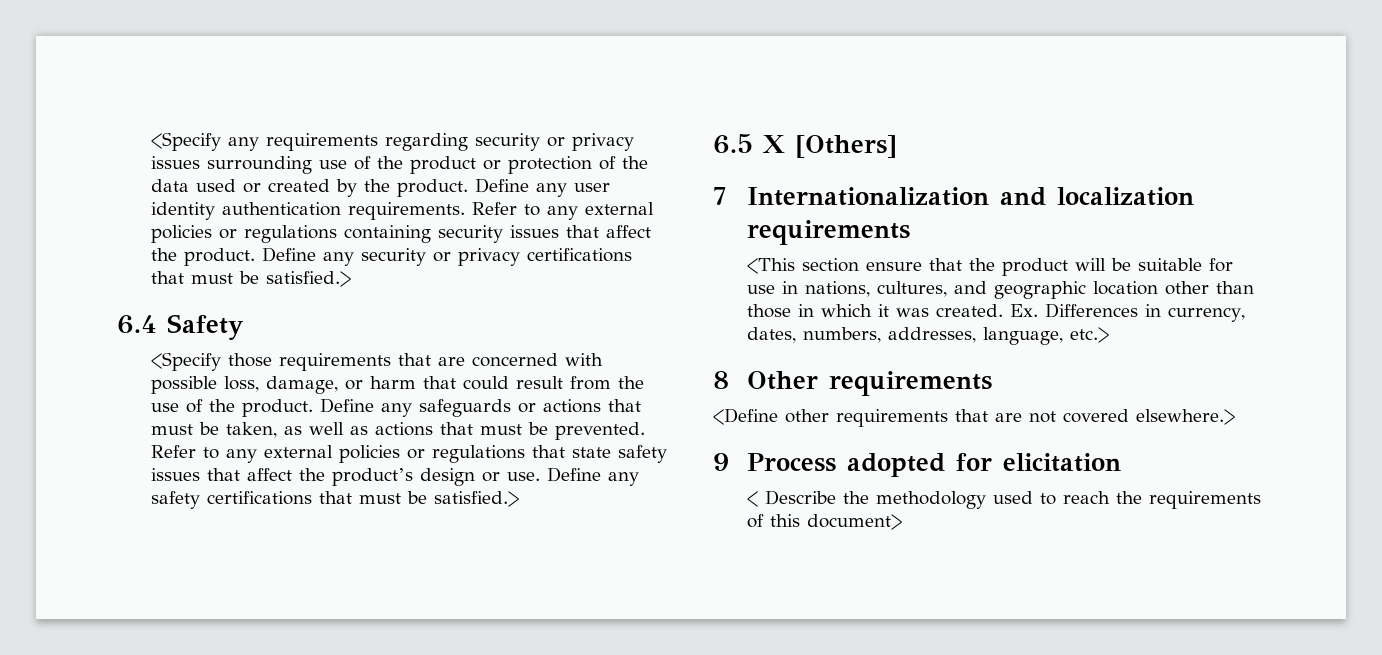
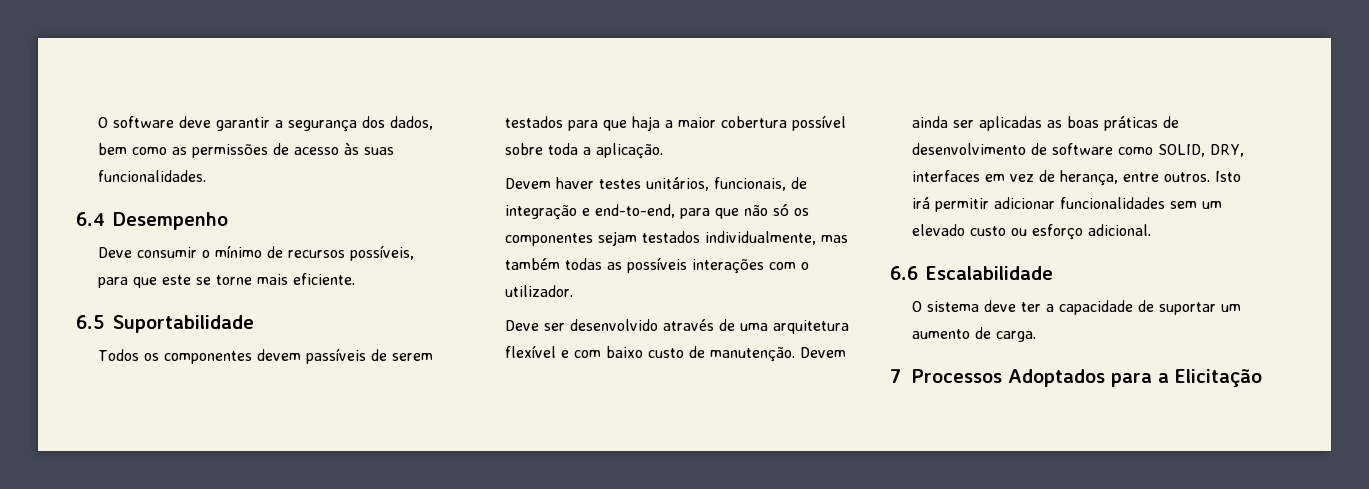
[151,132,635,151] [151,156,649,174] [151,178,611,197] [151,202,655,220] [151,225,652,243] [151,247,633,266] [151,271,352,287] [117,314,244,340] [151,352,604,371] [151,376,645,394] [151,398,642,417] [151,422,646,440] [151,445,668,463] [151,467,640,486] [151,491,520,509] [713,134,897,158] [713,187,1195,206] [747,220,911,245] [747,258,1234,276] [747,281,1255,299] [747,303,1246,322] [747,327,1110,345] [713,371,993,396] [713,408,1235,427] [713,453,1122,477] [747,490,1262,509] [747,514,903,530] <Specify any requirements regarding security or privacy issues surrounding use of the product or protection of the data used or created by the product. Define any user identity authentication requirements. Refer to any external policies or regulations containing security issues that affect the product. Define any security or privacy certifications that must be satisfied.> // 6.4 Safety // <Specify those requirements that are concerned with possible loss, damage, or harm that could result from the use of the product. Define any safeguards or actions that must be taken, as well as actions that must be prevented. Refer to any external policies or regulations that state safety issues that affect the product’s design or use. Define any safety certifications that must be satisfied.> // 6.5 X [Others] // 7 Internationalization and localization requirements // <This section ensure that the product will be suitable for use in nations, cultures, and geographic location other than those in which it was created. Ex. Differences in currency, dates, numbers, addresses, language, etc.> // 8 Other requirements // <Define other requirements that are not covered elsewhere.> // 9 Process adopted for elicitation // < Describe the methodology used to reach the requirements of this document> -> [97,116,433,132] [97,143,394,158] [97,170,206,182] [76,212,228,230] [97,245,414,261] [97,273,355,288] [76,315,254,333] [97,348,433,364] [504,115,846,131] [504,143,663,159] [504,177,807,191] [504,203,809,220] [504,231,848,246] [504,257,809,274] [504,285,573,297] [504,319,849,334] [504,345,846,362] [911,116,1179,131] [911,143,1244,157] [911,170,1241,186] [911,197,1222,212] [911,224,1151,240] [890,266,1053,280] [911,300,1241,315] [911,327,1036,342] [890,369,1262,387] O software deve garantir a segurança dos dados, bem como as permissões de acesso às suas funcionalidades. // 6.4 Desempenho // Deve consumir o mínimo de recursos possíveis, para que este se torne mais eficiente. // 6.5 Suportabilidade // Todos os componentes devem passíveis de serem testados para que haja a maior cobertura possível sobre toda a aplicação. // Devem haver testes unitários, funcionais, de integração e end-to-end, para que não só os componentes sejam testados individualmente, mas também todas as possíveis interações com o utilizador. // Deve ser desenvolvido através de uma arquitetura flexível e com baixo custo de manutenção. Devem ainda ser aplicadas as boas práticas de desenvolvimento de software como SOLID, DRY, interfaces em vez de herança, entre outros. Isto irá permitir adicionar funcionalidades sem um elevado custo ou esforço adicional. // 6.6 Escalabilidade // O sistema deve ter a capacidade de suportar um aumento de carga. // 7 Processos Adoptados para a Elicitação

